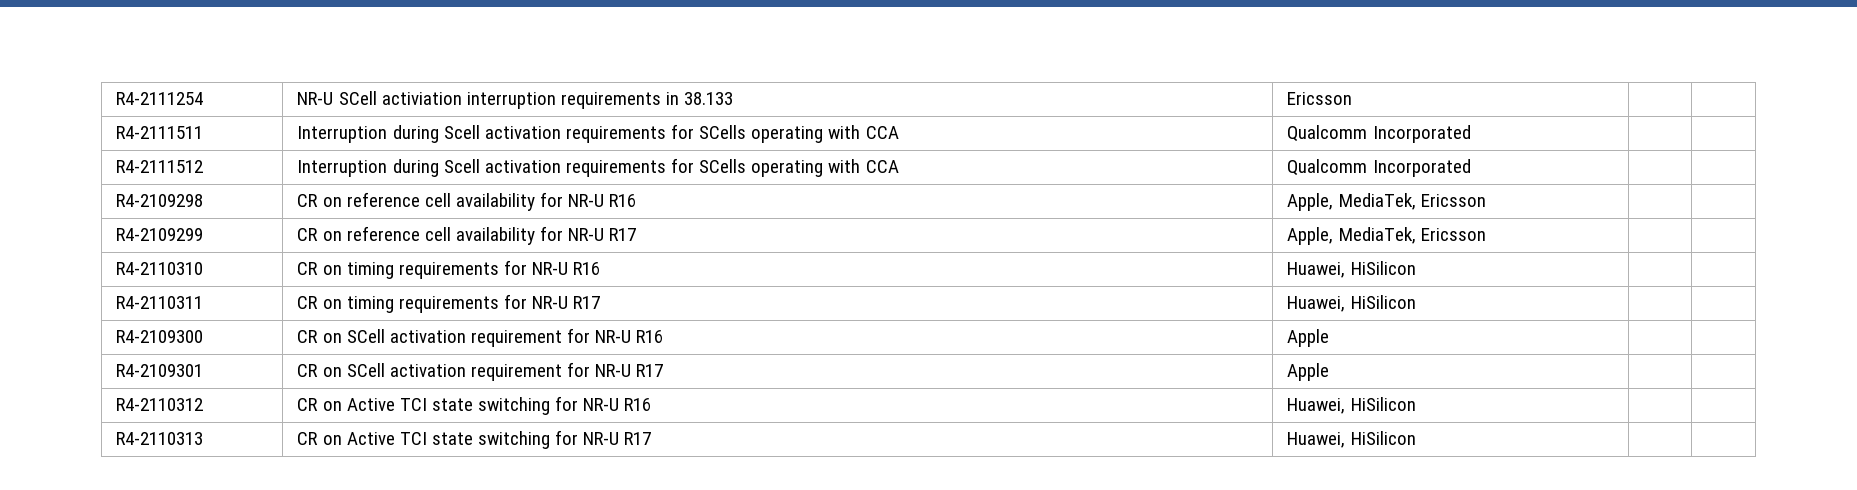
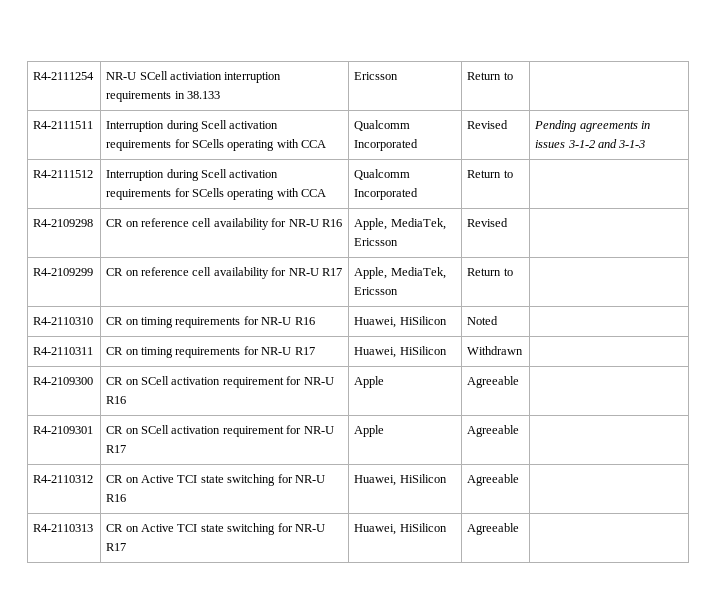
(1353, 98) none -> [467,72,513,80] Return to
(1471, 134) | -> [467,120,509,129] [534,120,651,132] [535,139,646,148] Revised | Pending agreements in issues 3-1-2 and 3-1-3
(1471, 168) none -> [467,170,513,178] Return to
(1486, 200) none -> [467,218,509,227] Revised
(1486, 234) none -> [467,268,513,276] Return to
(1416, 268) none -> [467,316,499,325] Noted
(1416, 302) none -> [467,346,524,355] Withdrawn
(1330, 338) none -> [467,376,520,388] Agreeable
(1330, 372) none -> [467,425,520,437] Agreeable
(1416, 404) none -> [467,474,520,486] Agreeable
(1416, 438) none -> [467,523,520,535] Agreeable

